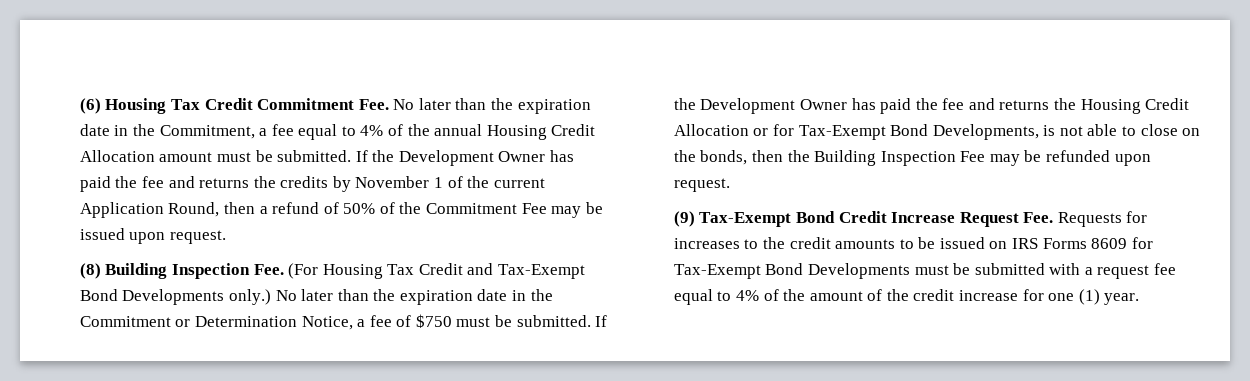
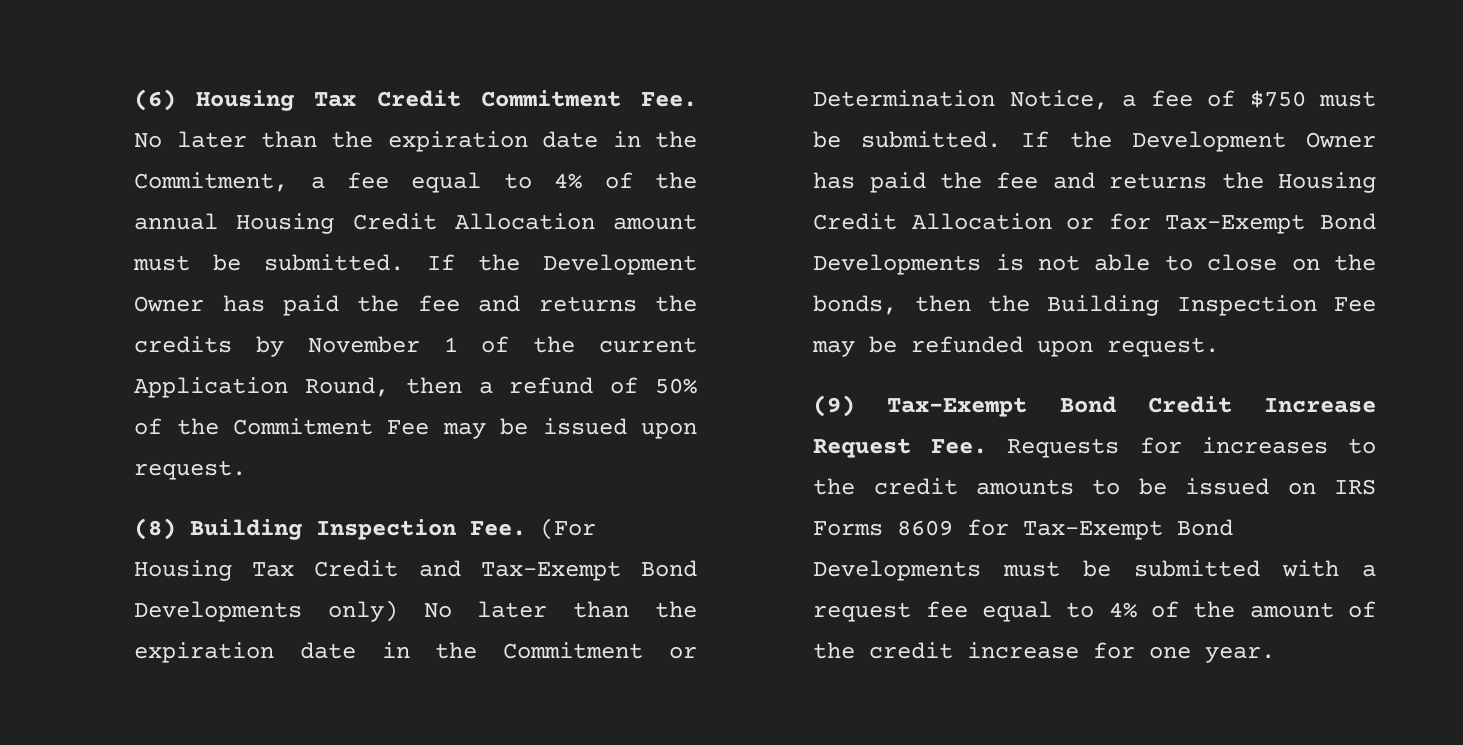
[228,289,271,305] only.) -> [327,600,398,622] only)
[932,124,1039,140] Developments, -> [813,254,982,275] Developments
[1078,289,1100,305] (1) -> (1192, 652) none

